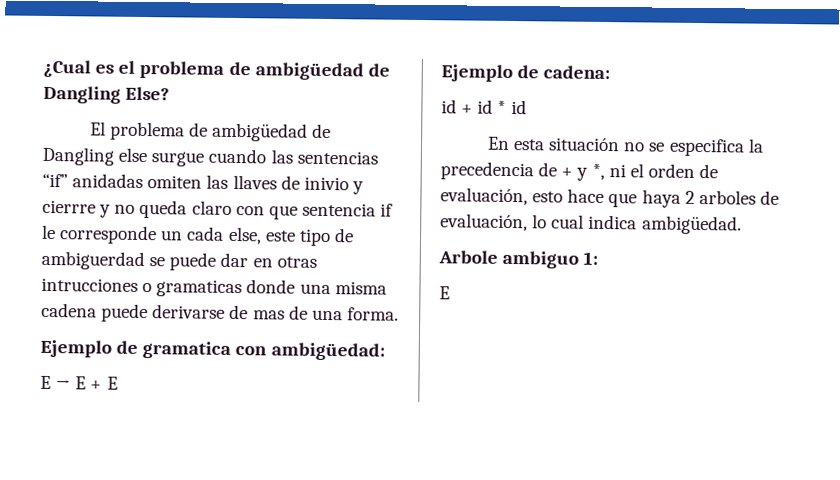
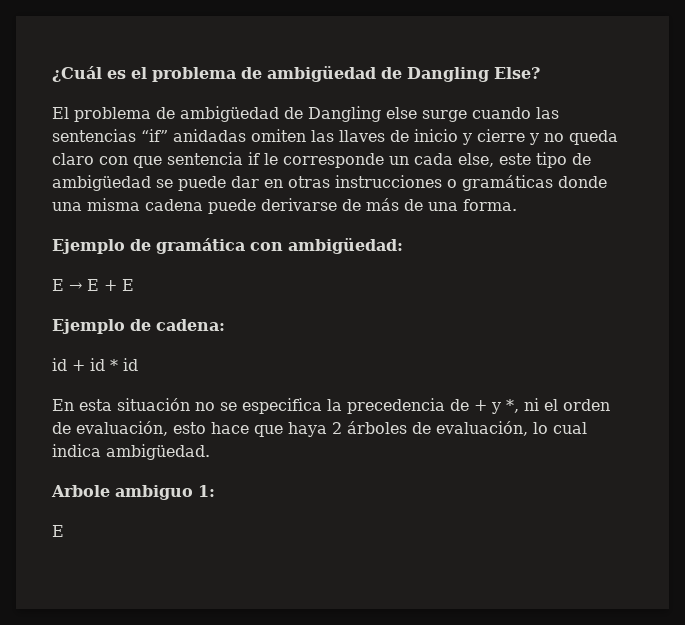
[43,59,91,78] ¿Cual -> [52,66,102,82] ¿Cuál
[151,151,205,167] surgue -> [422,110,467,122] surge
[303,176,364,195] [42,199,96,214] inivio y cierrre -> [414,129,526,145] inicio y cierre
[41,250,145,271] ambiguerdad -> [52,175,151,191] ambigüedad
[41,277,243,298] intrucciones o gramaticas -> [335,175,553,191] instrucciones o gramáticas
[252,310,285,320] mas -> [366,198,399,211] más
[142,341,232,359] gramatica -> [156,238,245,254] gramática
[698,190,756,205] arboles -> [347,421,407,434] árboles

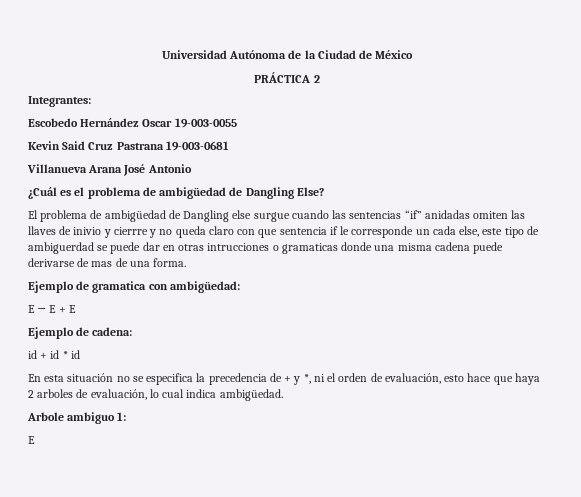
(52, 74) none -> [161,50,414,59] [254,72,320,83] [28,96,91,107] [28,118,237,128] [28,141,229,151] [27,164,192,176] Universidad Autónoma de la Ciudad de México // PRÁCTICA 2 // Integrantes: // Escobedo Hernández Oscar 19-003-0055 // Kevin Said Cruz Pastrana 19-003-0681 // Villanueva Arana José Antonio //
[422,110,467,122] surge -> [253,212,290,222] surgue
[414,129,526,145] inicio y cierre -> [73,227,148,238] inivio y cierrre
[52,175,151,191] ambigüedad -> [28,242,94,254] ambiguerdad
[335,175,553,191] instrucciones o gramáticas -> [207,243,338,254] intrucciones o gramaticas
[366,198,399,211] más -> [91,261,113,267] mas
[156,238,245,254] gramática -> [92,281,147,293] gramatica
[347,421,407,434] árboles -> [37,389,74,398] arboles

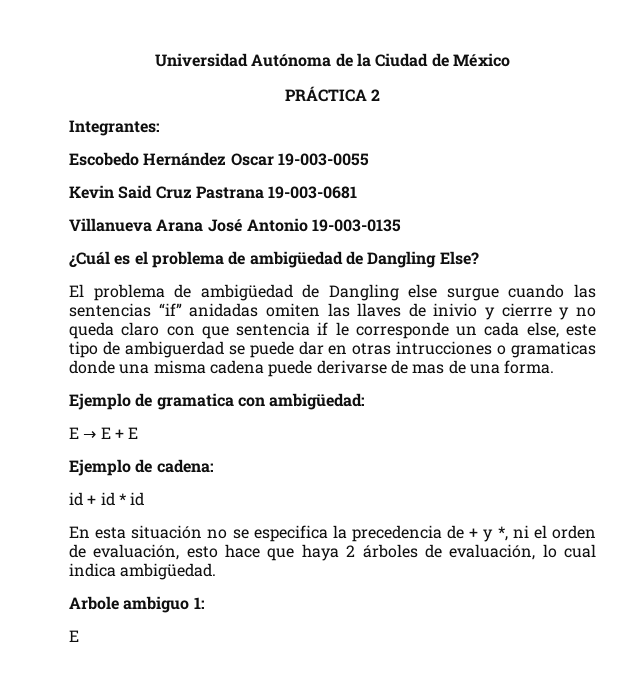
(192, 168) none -> [312,219,402,232] 19-003-0135
[37,389,74,398] arboles -> [362,544,418,558] árboles

